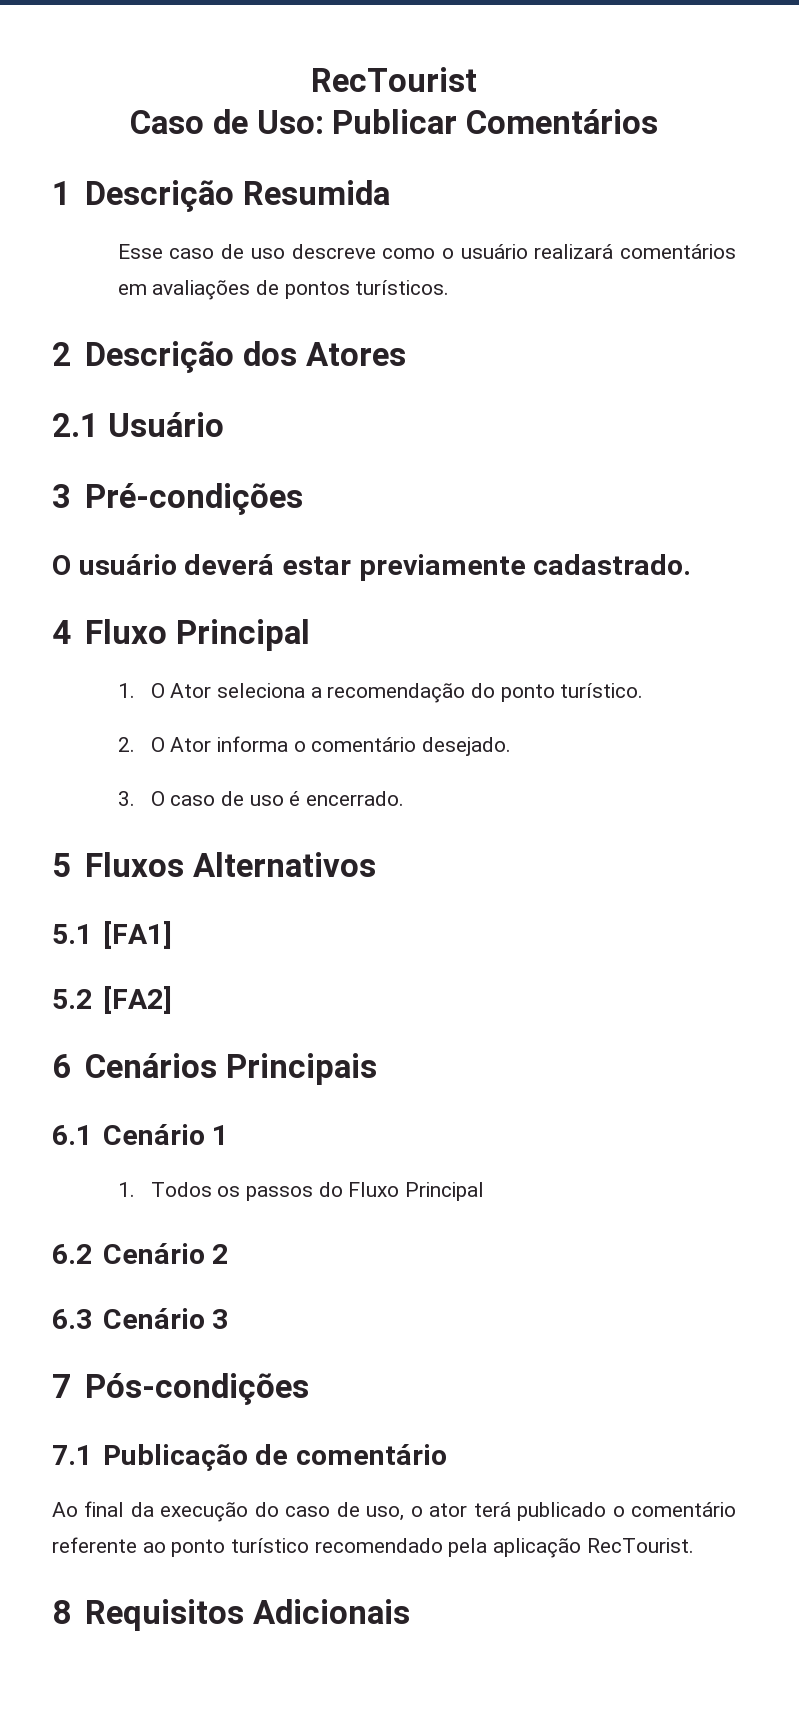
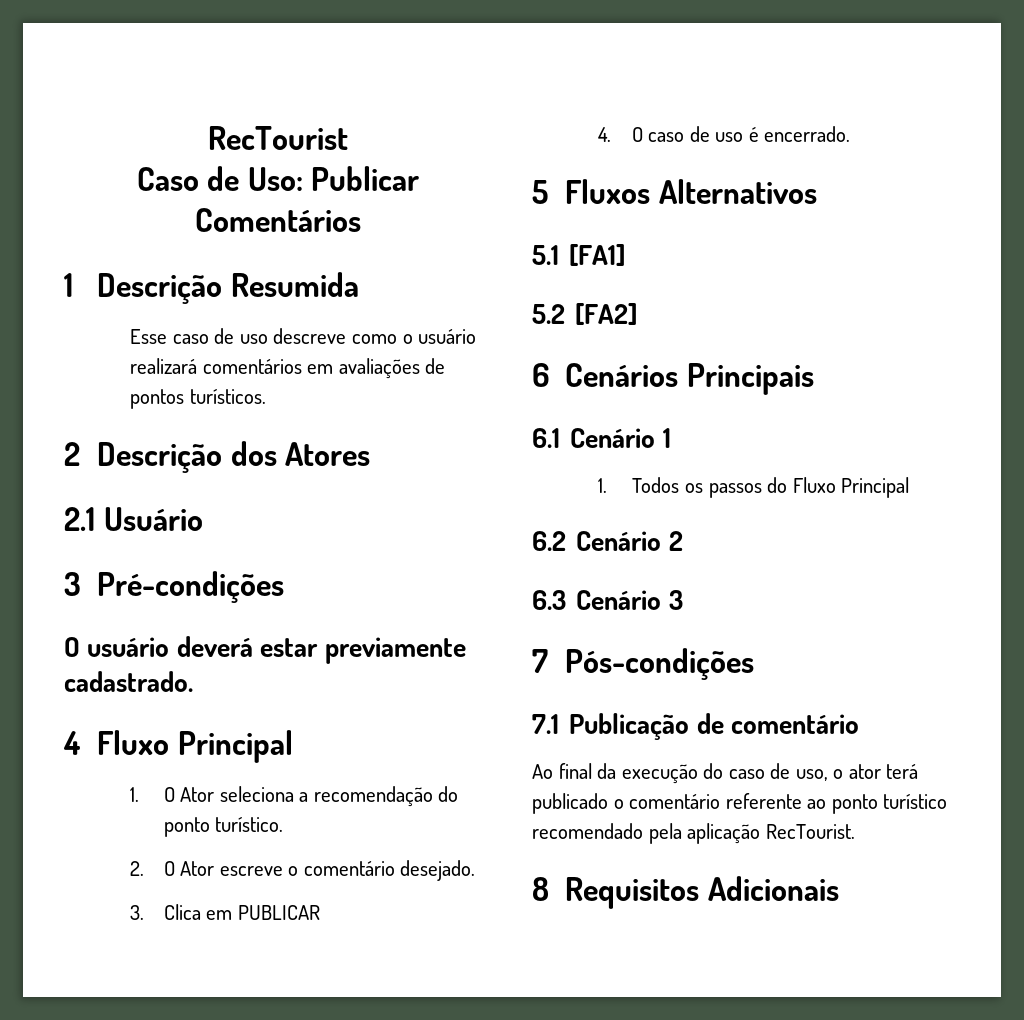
[216,736,288,752] informa -> [219,866,283,876] escreve
(135, 798) none -> [163,904,320,920] [598,127,612,142] Clica em PUBLICAR // 4.

